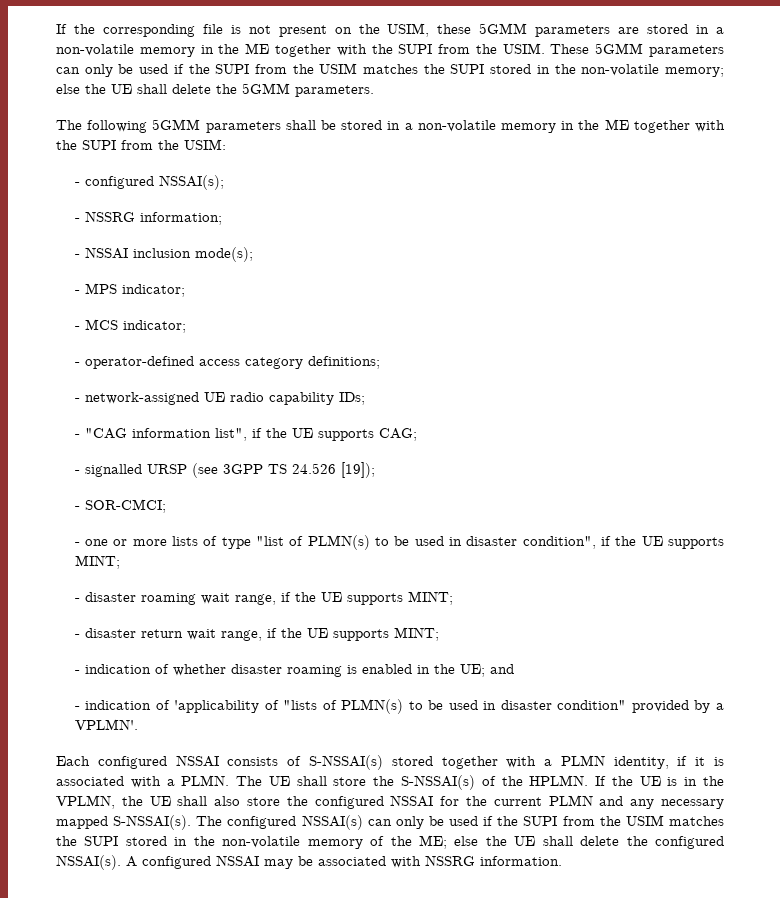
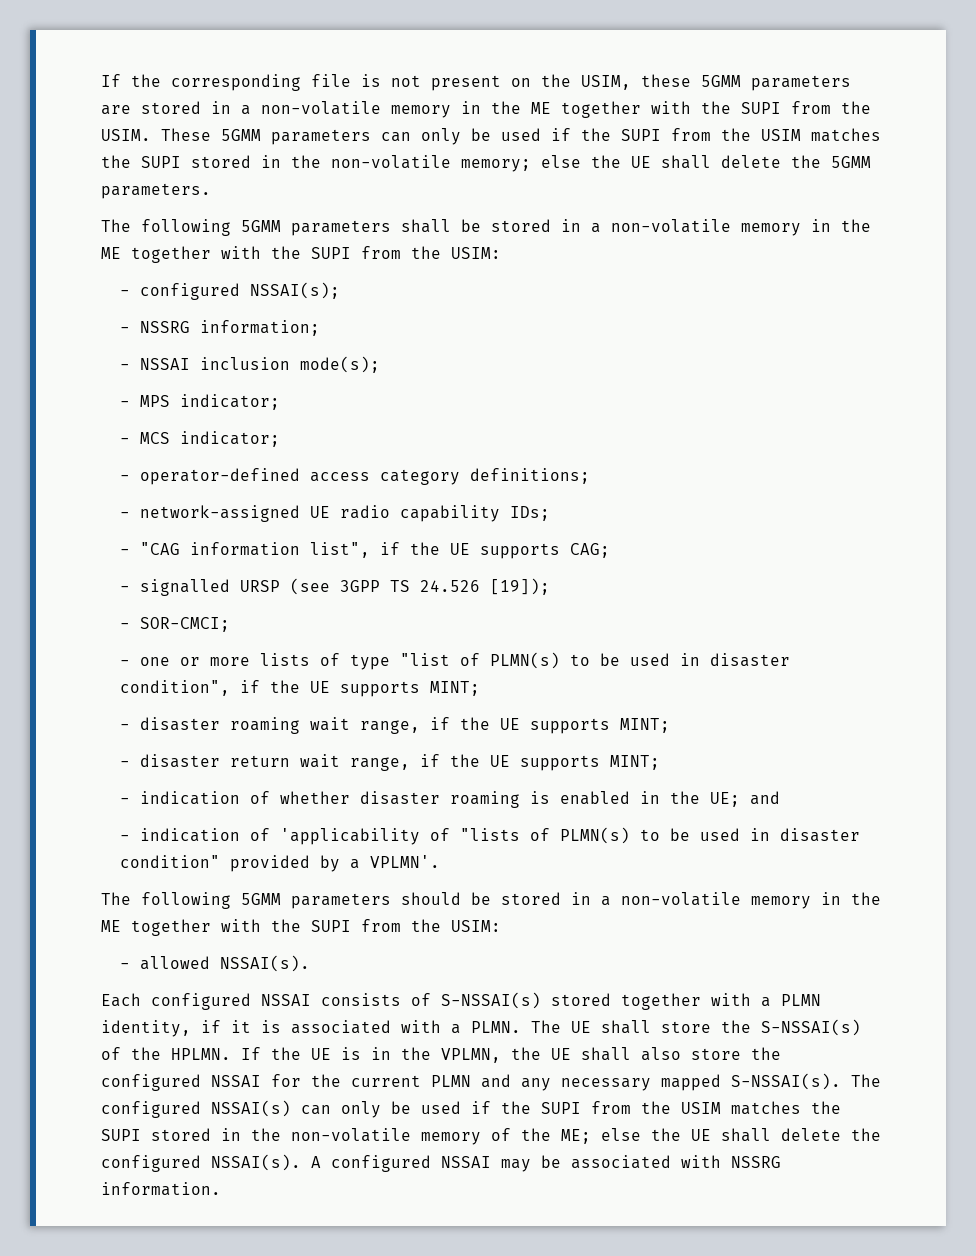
(138, 724) none -> [101,892,881,909] [101,919,501,936] [120,955,311,972] // The following 5GMM parameters should be stored in a non-volatile memory in the ME together with the SUPI from the USIM: // - allowed NSSAI(s).

